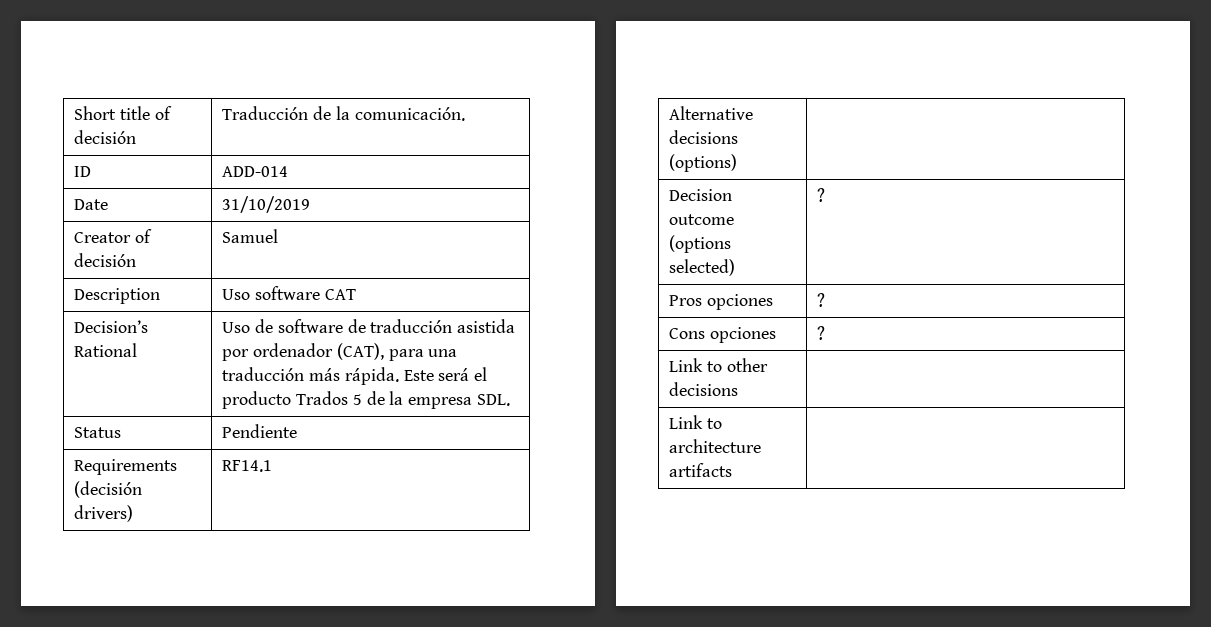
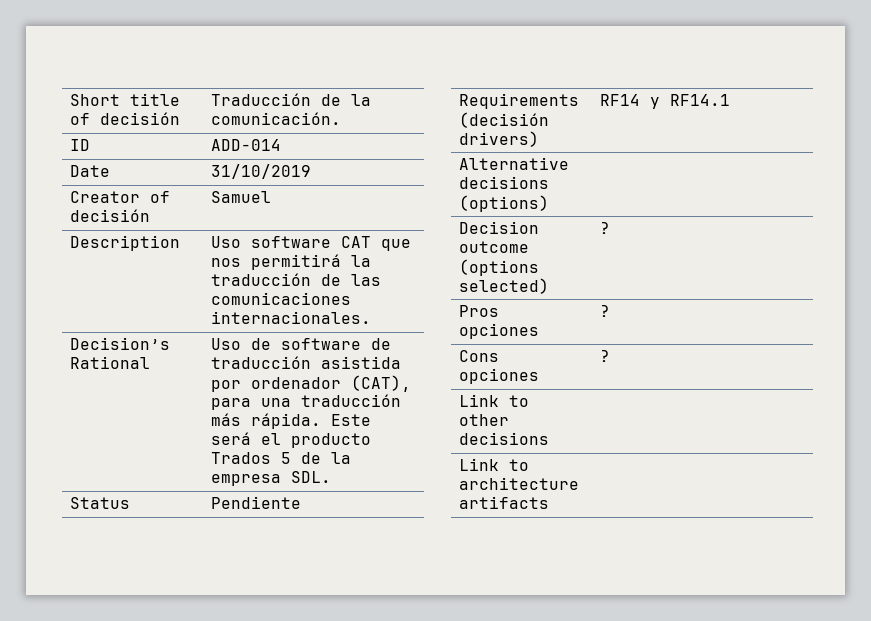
(356, 294) none -> [380,239,411,251] [210,254,371,270] [210,273,381,286] [210,292,351,305] [210,311,371,324] que nos permitirá la traducción de las comunicaciones internacionales.
(134, 513) none -> [599,94,660,109] RF14 y

